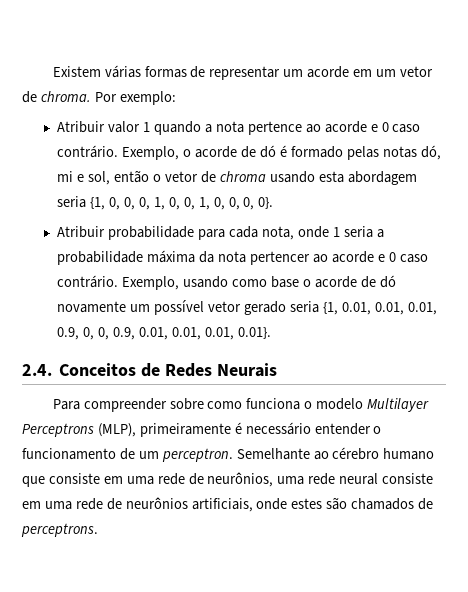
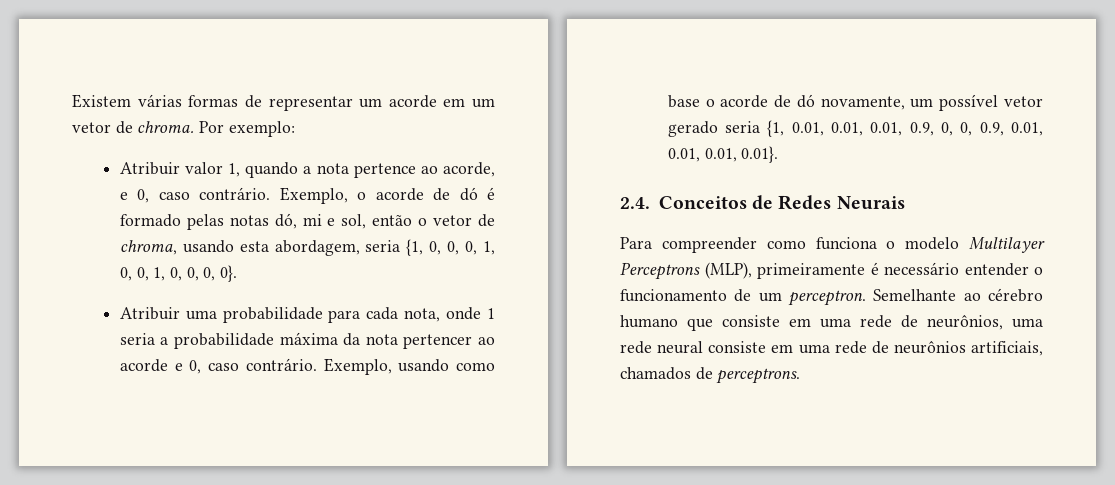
[143,122,151,132] 1 -> [228,163,241,177] 1,
[324,121,389,133] acorde e 0 -> [443,162,495,177] [119,189,150,203] acorde, e 0,
[219,171,266,182] chroma -> [119,240,177,255] chroma,
[347,171,417,185] abordagem -> [274,240,360,256] abordagem,
(106, 232) none -> [185,310,217,320] uma
[388,252,396,262] 0 -> [189,360,202,374] 0,
[57,301,127,313] novamente -> [820,96,905,110] novamente,
[169,398,204,410] sobre -> (757, 245) none
[256,497,348,510] onde estes são -> (1043, 348) none

